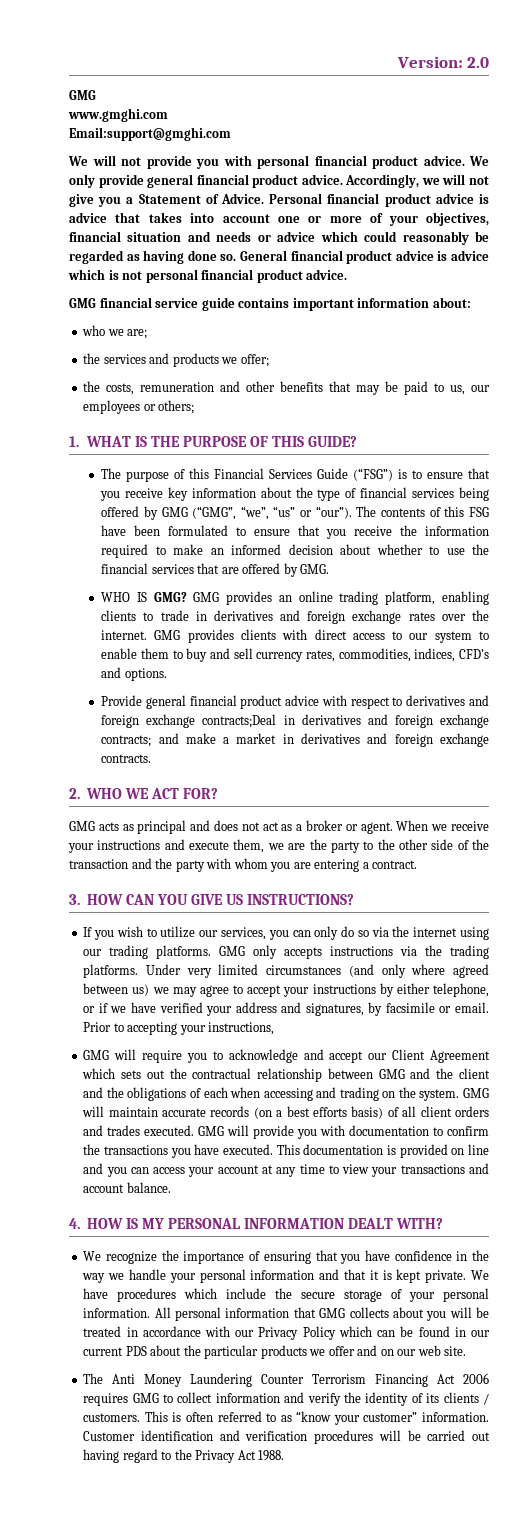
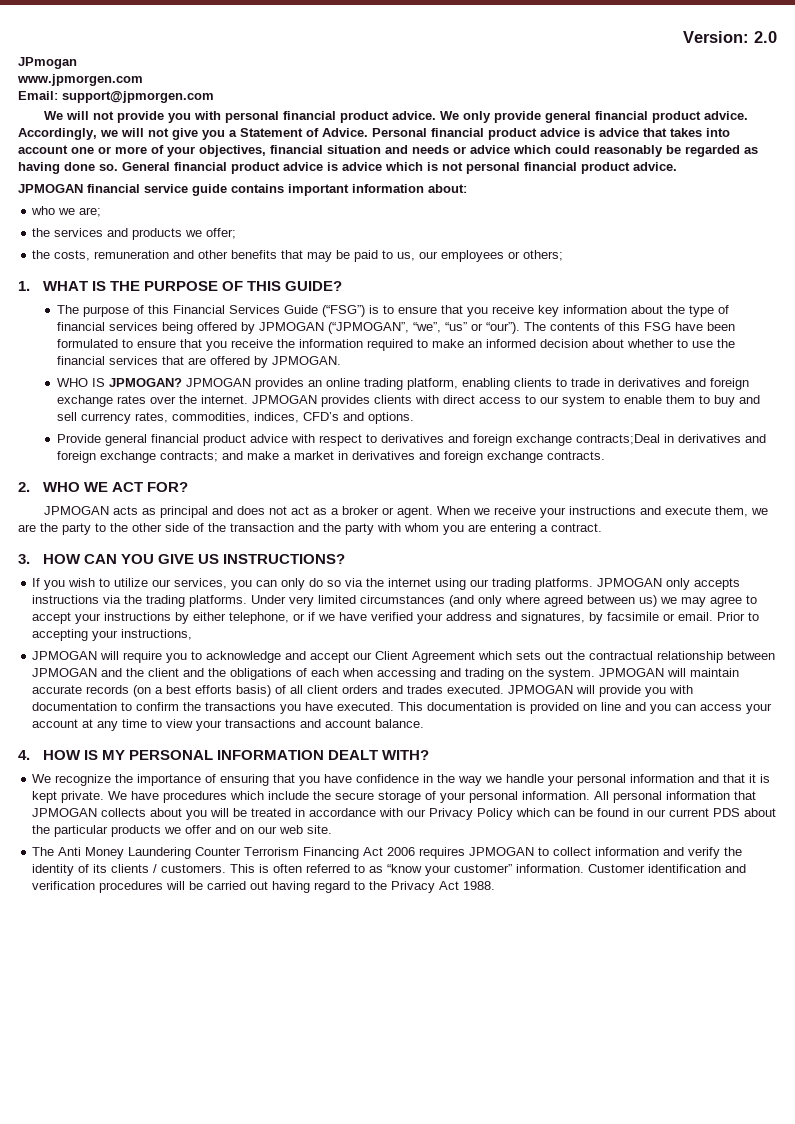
[69,90,96,100] [68,108,168,122] [69,127,231,141] GMG // www.gmghi.com // Email:support@gmghi.com -> [18,57,77,69] [17,74,143,86] [18,91,214,103] JPmogan // www.jpmorgen.com // Email: support@jpmorgen.com
[69,298,96,308] GMG -> [18,184,83,193] JPMOGAN
[161,506,237,520] GMG (“GMG”, -> [259,322,410,334] JPMOGAN (“JPMOGAN”,
[300,564,330,574] GMG. -> [272,356,342,365] JPMOGAN.
[153,592,220,602] GMG? GMG -> [109,378,252,387] JPMOGAN? JPMOGAN
[154,630,181,640] GMG -> [252,395,318,404] JPMOGAN
[69,821,95,831] GMG -> [43,506,109,515] JPMOGAN
[219,946,246,956] GMG -> [597,578,663,587] JPMOGAN
[83,1050,110,1060] GMG -> [32,651,98,660] JPMOGAN
[378,1069,405,1079] GMG -> [32,668,98,677] JPMOGAN
[463,1088,490,1098] GMG -> [599,668,665,677] JPMOGAN
[198,1126,225,1136] GMG -> [508,685,574,694] JPMOGAN
[319,1308,346,1318] GMG -> [32,808,98,817] JPMOGAN
[132,1393,159,1403] GMG -> [469,847,535,856] JPMOGAN

